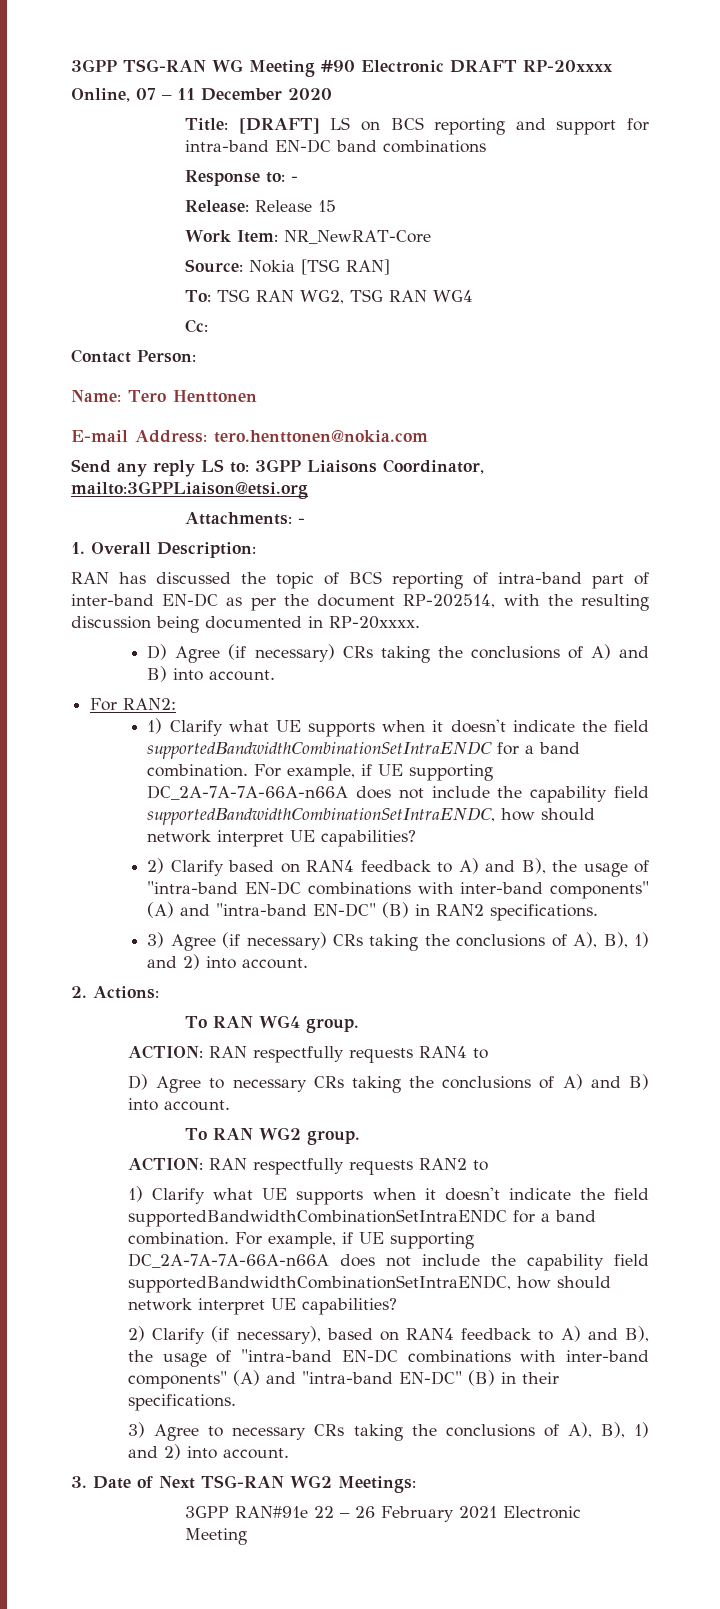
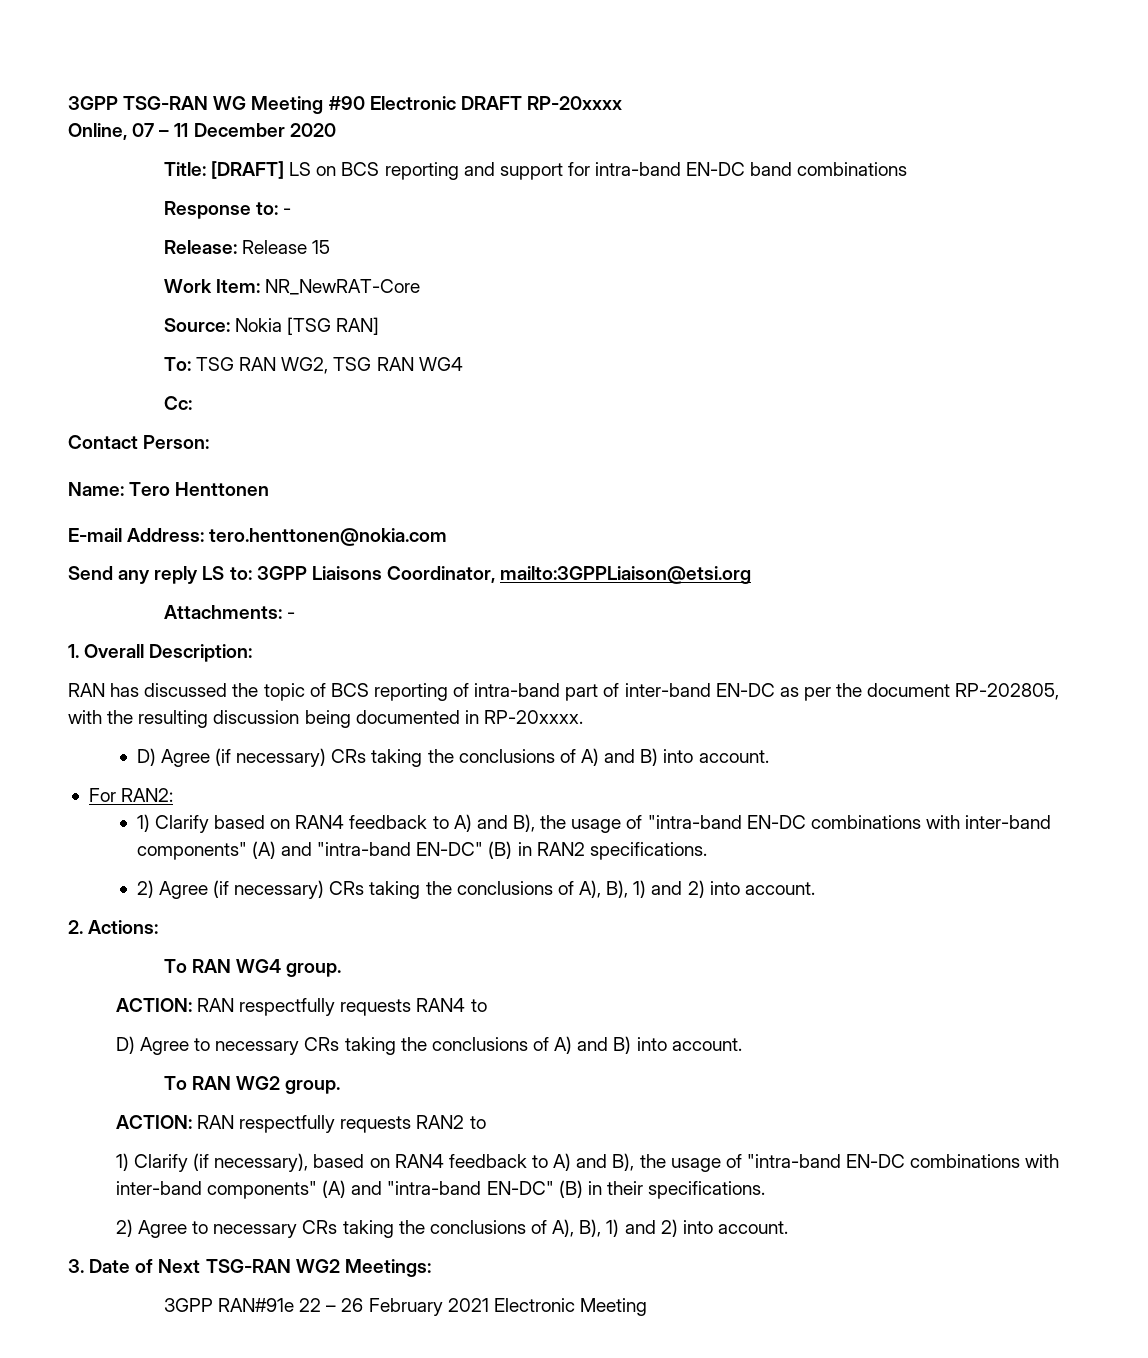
[403,594,496,608] RP-202514, -> [955,683,1060,700] RP-202805,
[228,719,649,737] [147,741,581,759] [147,764,494,781] [147,785,650,803] [147,807,596,825] [147,830,417,847] [147,858,224,876] what UE supports when it doesn't indicate the field supportedBandwidthCombinationSetIntraENDC for a band combination. For example, if UE supporting DC_2A-7A-7A-66A-n66A does not include the capability field supportedBandwidthCombinationSetIntraENDC, how should network interpret UE capabilities? // 2) Clarify -> (209, 824) none
[147,932,165,948] 3) -> [136,880,154,898] 2)
[213,1187,649,1205] [128,1209,597,1227] [128,1232,475,1249] [128,1253,649,1271] [128,1275,612,1293] [128,1298,398,1315] [128,1326,206,1344] what UE supports when it doesn't indicate the field supportedBandwidthCombinationSetIntraENDC for a band combination. For example, if UE supporting DC_2A-7A-7A-66A-n66A does not include the capability field supportedBandwidthCombinationSetIntraENDC, how should network interpret UE capabilities? // 2) Clarify -> (189, 1163) none
[128,1422,146,1438] 3) -> [115,1219,133,1237] 2)

